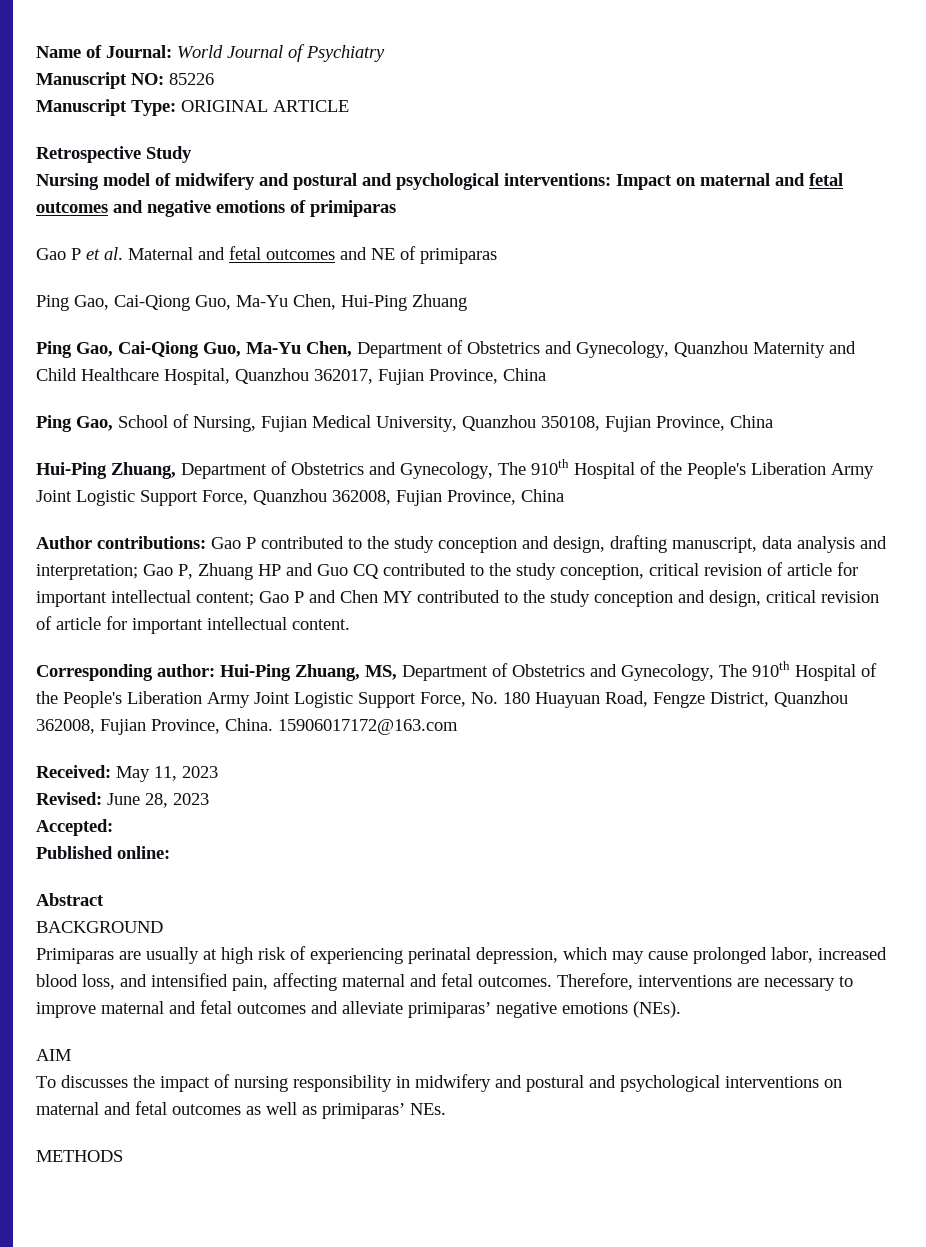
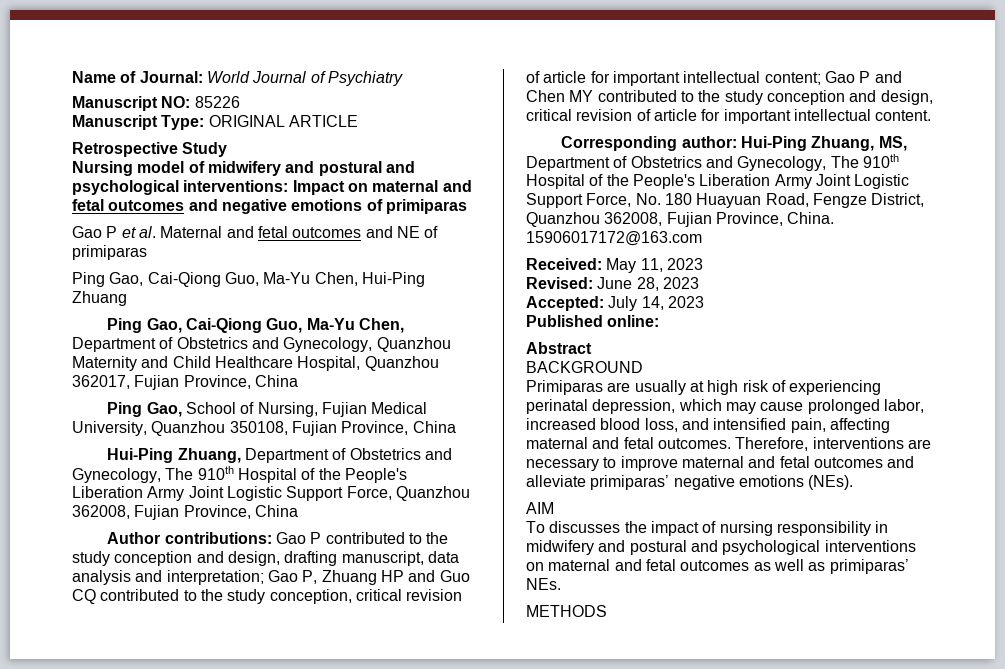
(113, 827) none -> [608,296,704,311] July 14, 2023

